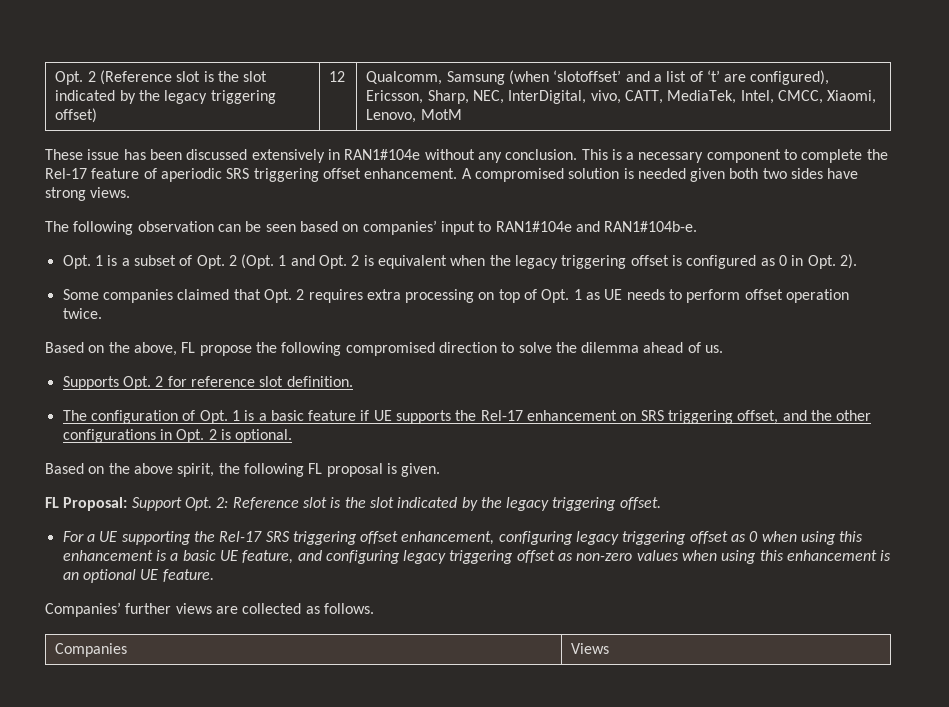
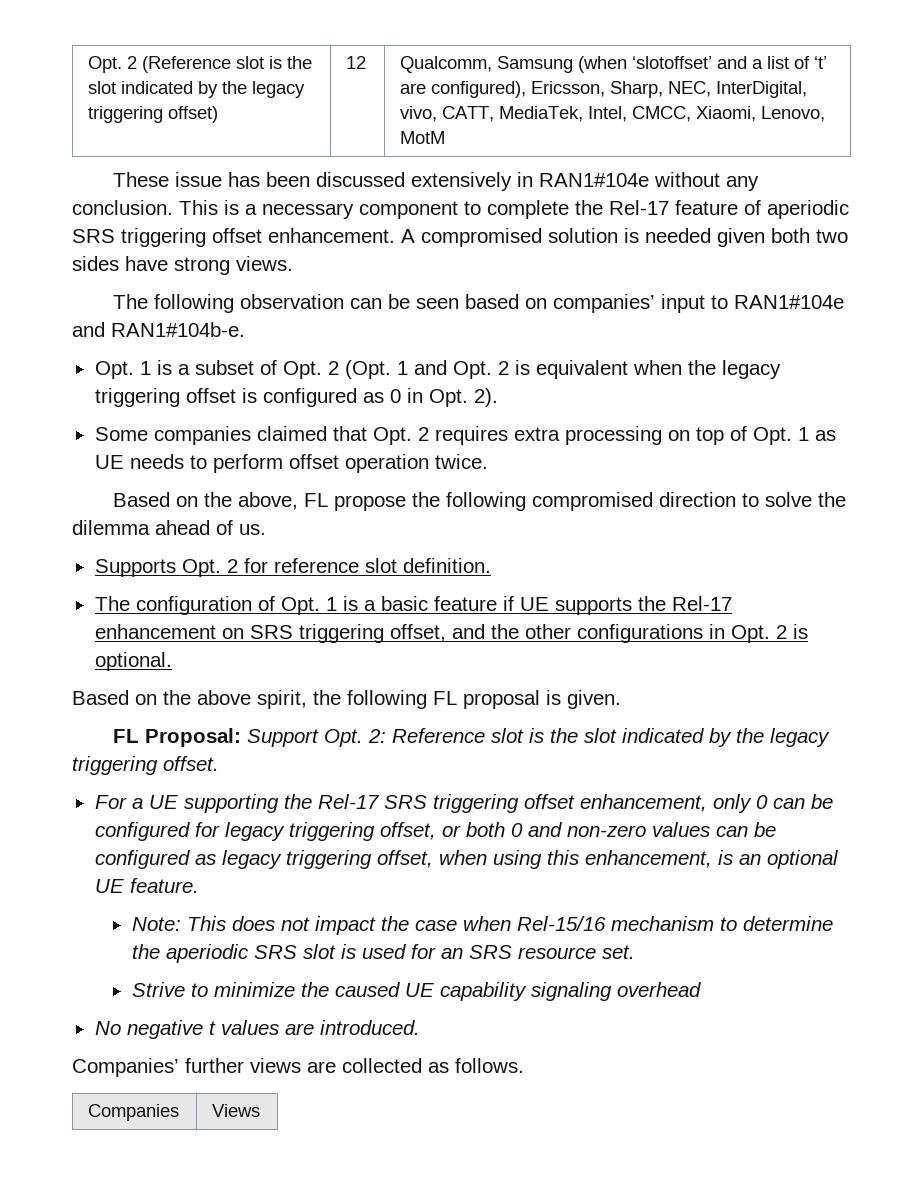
[498,531,864,545] [62,550,878,564] configuring legacy triggering offset as 0 when using this enhancement is a basic UE feature, and configuring legacy triggering offset as non-zero values when using this enhancement -> [712,794,833,813] [94,822,776,841] [94,850,712,869] only 0 can be configured for legacy triggering offset, or both 0 and non-zero values can be configured as legacy triggering offset, when using this enhancement,
(214, 575) none -> [131,916,833,935] [131,944,635,963] [131,982,701,1001] [94,1020,420,1039] // Note: This does not impact the case when Rel-15/16 mechanism to determine the aperiodic SRS slot is used for an SRS resource set. // Strive to minimize the caused UE capability signaling overhead // No negative t values are introduced.

